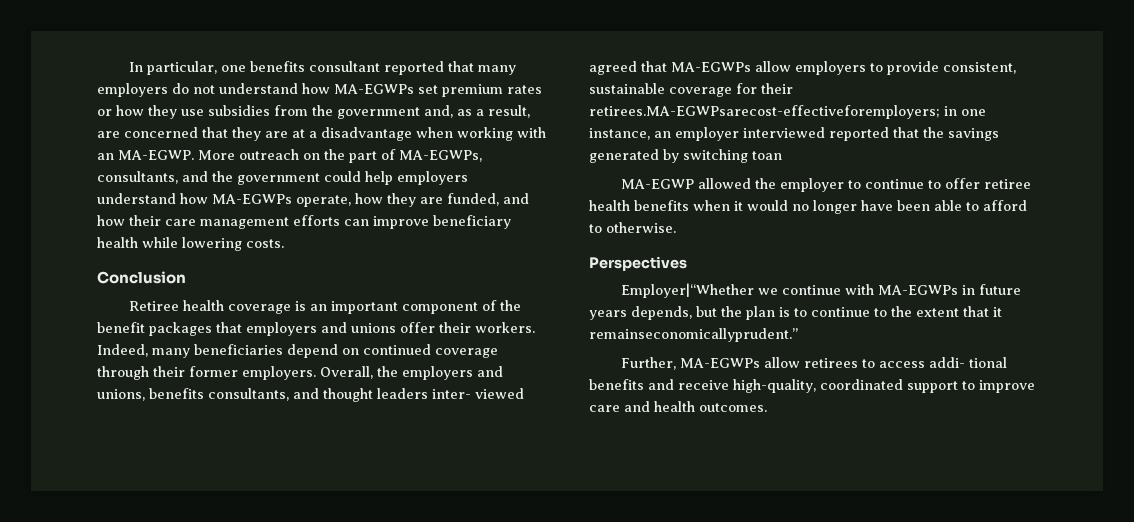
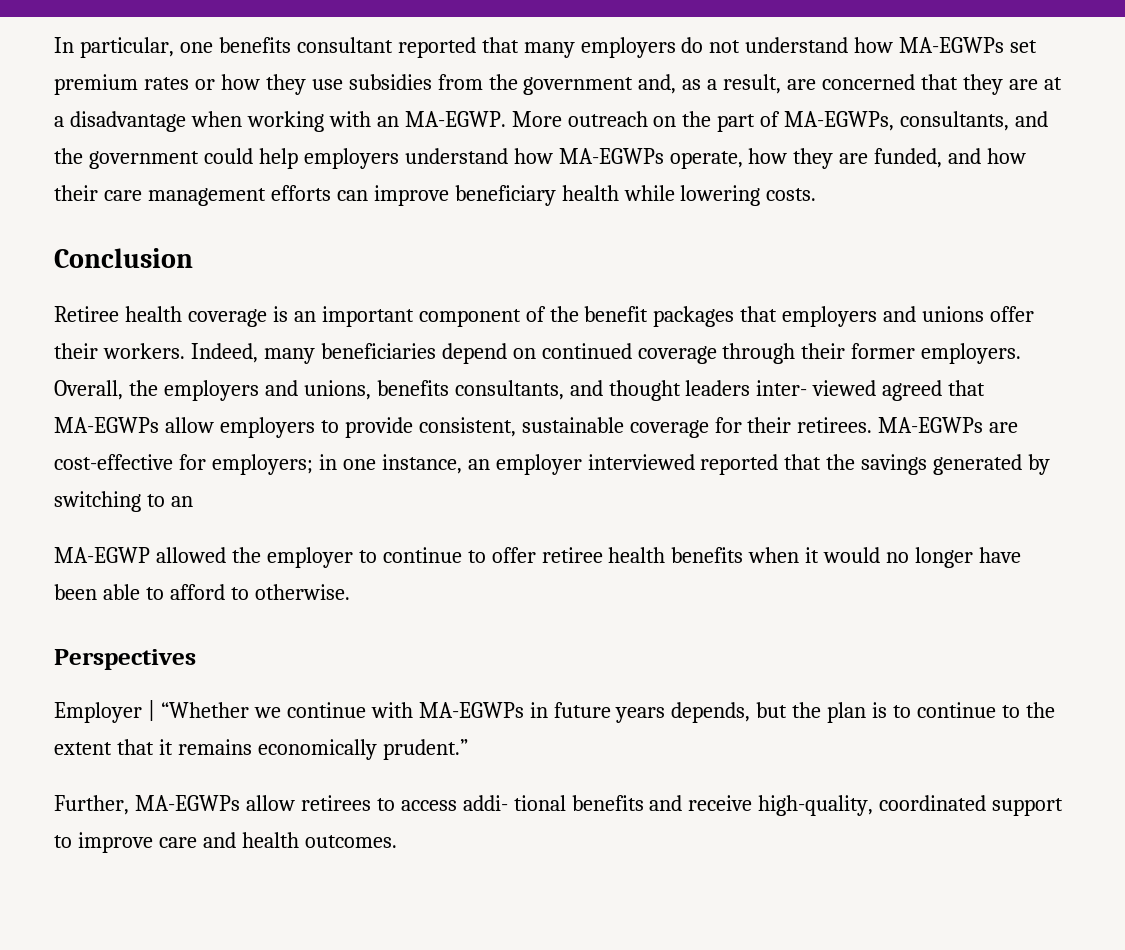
[589,105,940,119] retirees.MA-EGWPsarecost-effectiveforemployers; -> [797,417,1019,433] [54,454,313,475] retirees. MA-EGWPs are cost-effective for employers;
[752,151,782,160] toan -> [146,494,193,507] to an
[620,283,754,298] Employer|“Whether -> [54,700,249,723] Employer | “Whether
[589,328,798,342] remainseconomicallyprudent.” -> [177,739,468,760] remains economically prudent.”

